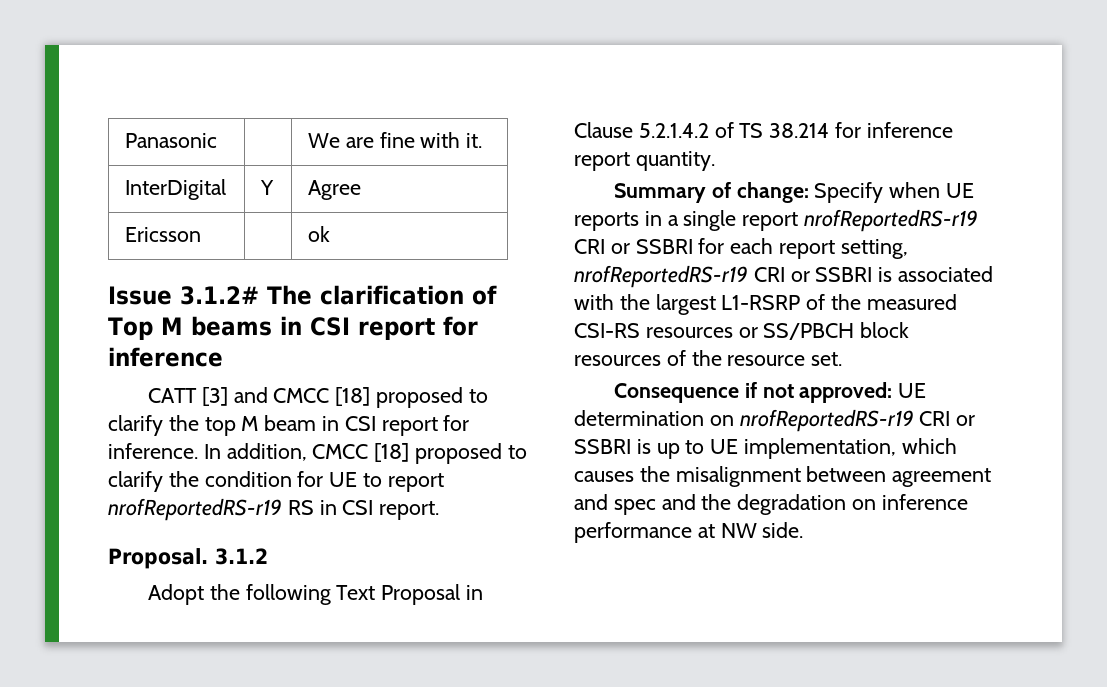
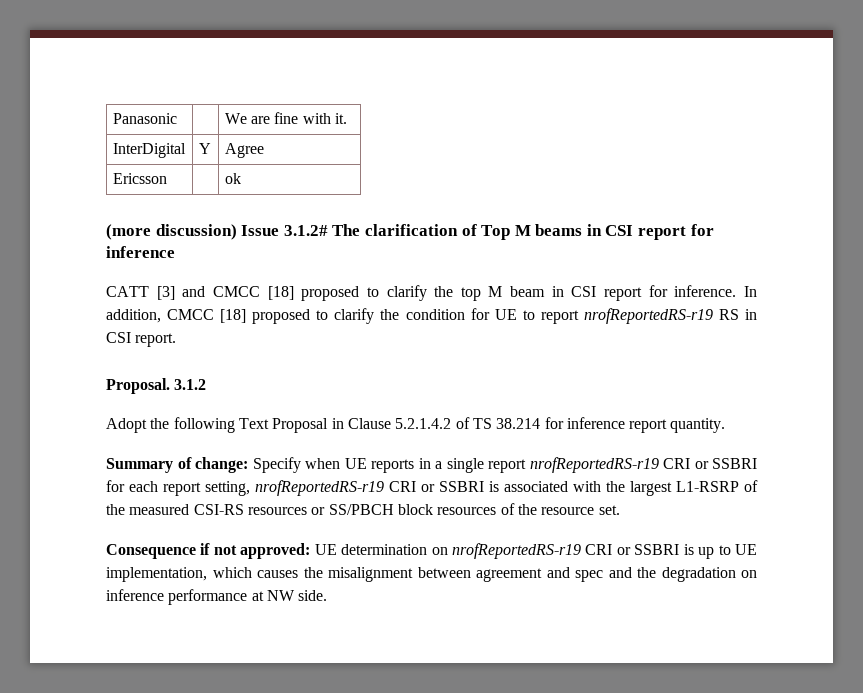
(331, 234) none -> [106,224,237,240] (more discussion)

